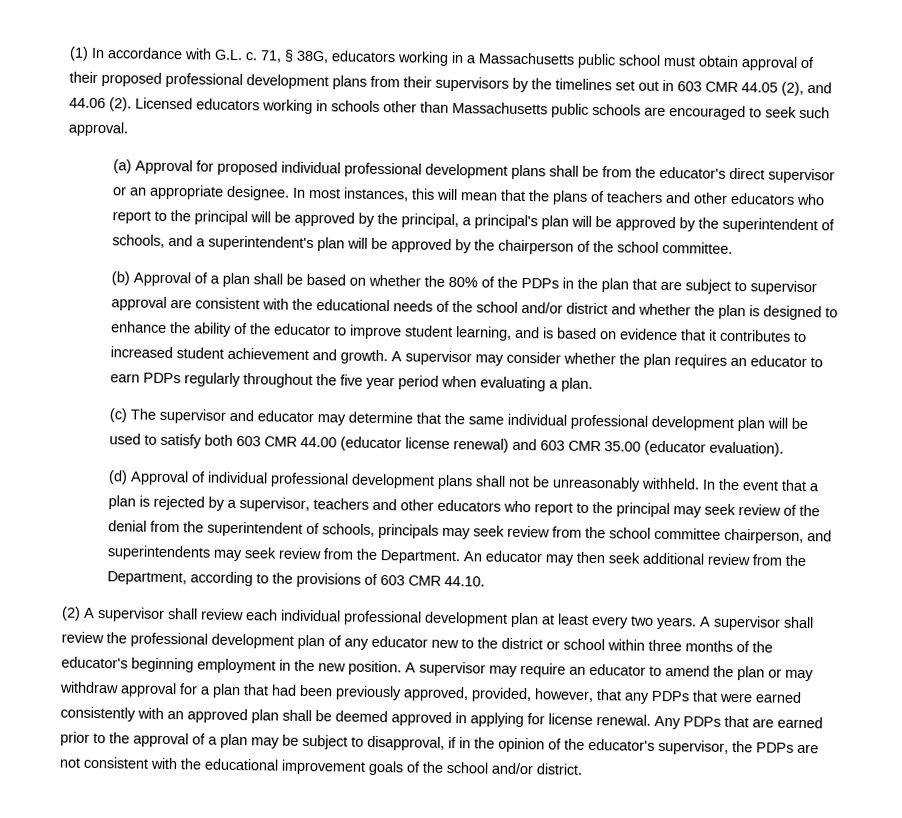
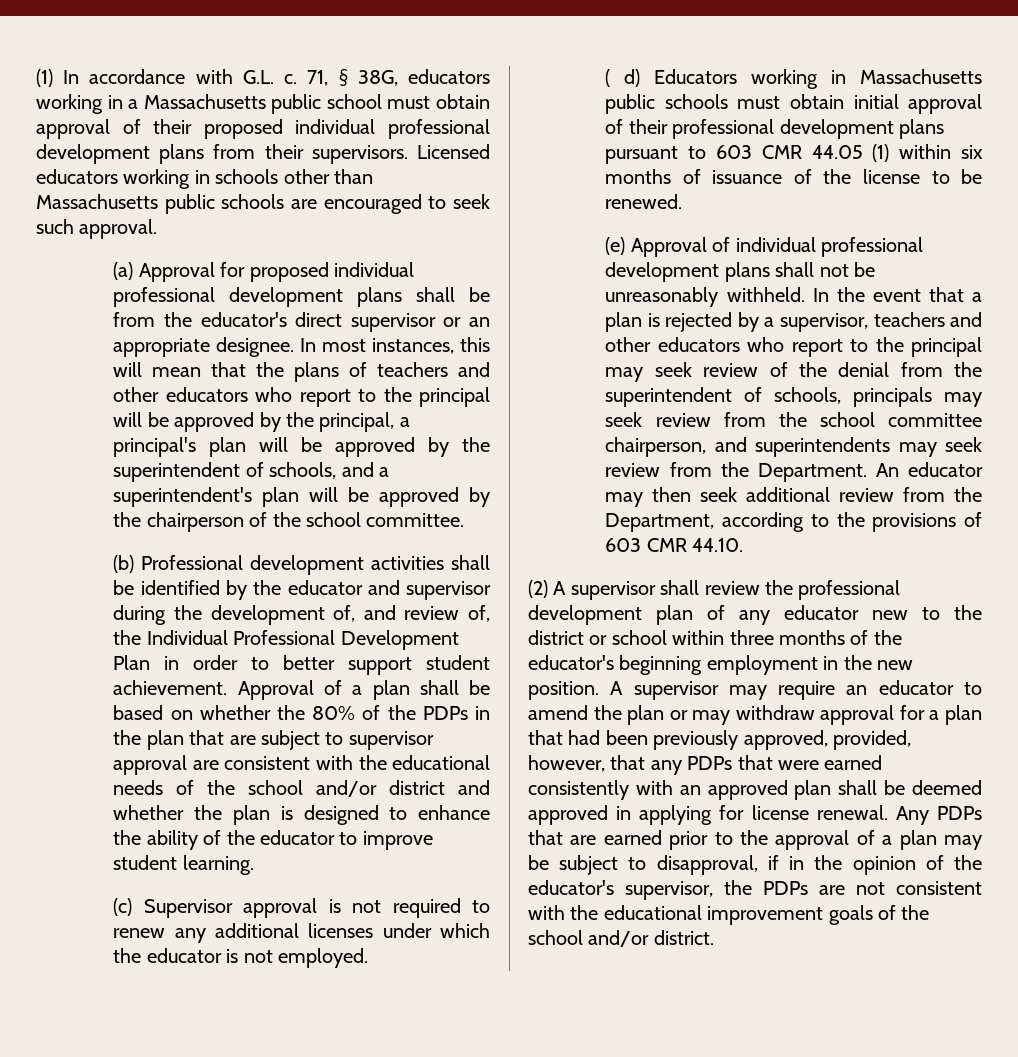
(162, 79) none -> [295,119,376,134] individual
[435,76,832,96] [69,97,132,112] supervisors by the timelines set out in 603 CMR 44.05 (2), and 44.06 (2). -> [311,145,408,164] supervisors.
(130, 278) none -> [141,555,490,575] [113,580,491,600] [113,605,491,625] [113,630,459,650] [113,655,490,675] [113,680,228,695] Professional development activities shall be identified by the educator and supervisor during the development of, and review of, the Individual Professional Development Plan in order to better support student achievement.
[454,326,807,343] [109,346,823,369] [109,372,593,392] [108,408,808,432] [108,433,784,457] [107,470,128,485] learning, and is based on evidence that it contributes to increased student achievement and growth. A supervisor may consider whether the plan requires an educator to earn PDPs regularly throughout the five year period when evaluating a plan. // (c) The supervisor and educator may determine that the same individual professional development plan will be used to satisfy both 603 CMR 44.00 (educator license renewal) and 603 CMR 35.00 (educator evaluation). // (d) -> [182,855,254,875] [113,898,490,918] [113,923,490,943] [113,948,369,968] [605,69,982,89] [605,94,982,114] [605,119,945,139] [605,144,983,164] [605,169,983,184] [605,194,683,209] [605,237,626,255] learning. // (c) Supervisor approval is not required to renew any additional licenses under which the educator is not employed. // ( d) Educators working in Massachusetts public schools must obtain initial approval of their professional development plans pursuant to 603 CMR 44.05 (1) within six months of issuance of the license to be renewed. // (e)
[245,609,814,631] [61,631,104,644] each individual professional development plan at least every two years. A supervisor shall review -> (760, 588) none

